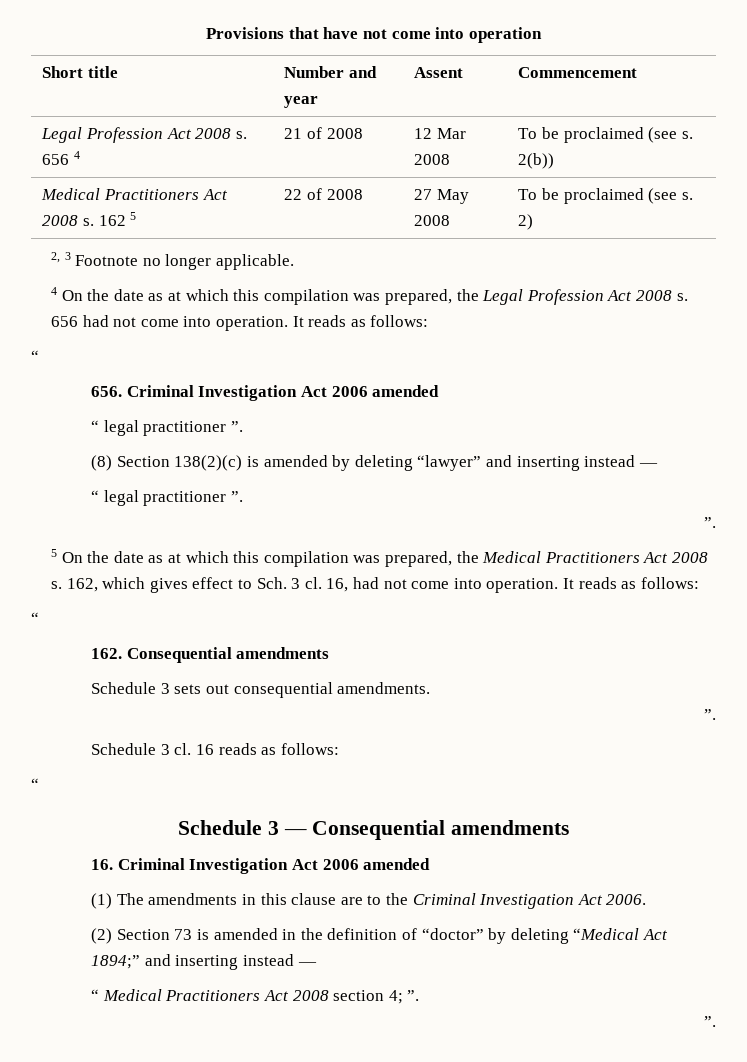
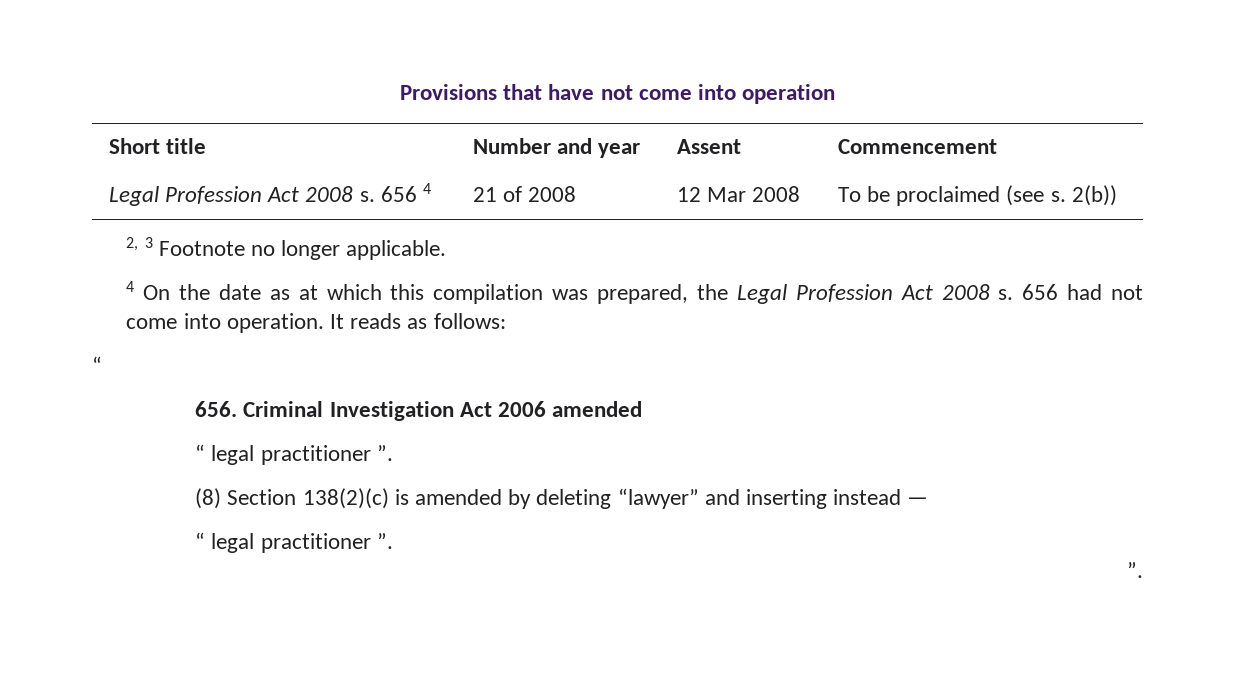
[41,188,228,200] [42,212,137,226] [284,188,363,200] [414,189,470,204] [414,215,451,226] [518,188,693,204] [518,214,534,230] // Medical Practitioners Act 2008 s. 162 5 | 22 of 2008 | 27 May 2008 | To be proclaimed (see s. 2) -> (1117, 195) none
[51,549,708,567] [51,577,699,593] [31,612,39,624] [91,647,330,663] [91,682,431,698] [704,709,716,720] [91,743,339,755] [31,778,39,790] [177,820,570,840] [91,858,431,874] [91,893,647,909] [91,928,668,944] [91,954,317,970] [91,989,420,1004] [704,1016,716,1027] // 5 On the date as at which this compilation was prepared, the Medical Practitioners Act 2008 s. 162, which gives effect to Sch. 3 cl. 16, had not come into operation. It reads as follows: // “ // 162. Consequential amendments // Schedule 3 sets out consequential amendments. // ”. // Schedule 3 cl. 16 reads as follows: // “ // Schedule 3 — Consequential amendments // 16. Criminal Investigation Act 2006 amended // (1) The amendments in this clause are to the Criminal Investigation Act 2006. // (2) Section 73 is amended in the definition of “doctor” by deleting “Medical Act 1894;” and inserting instead — // “ Medical Practitioners Act 2008 section 4; ”. // ”. -> (1143, 570) none

